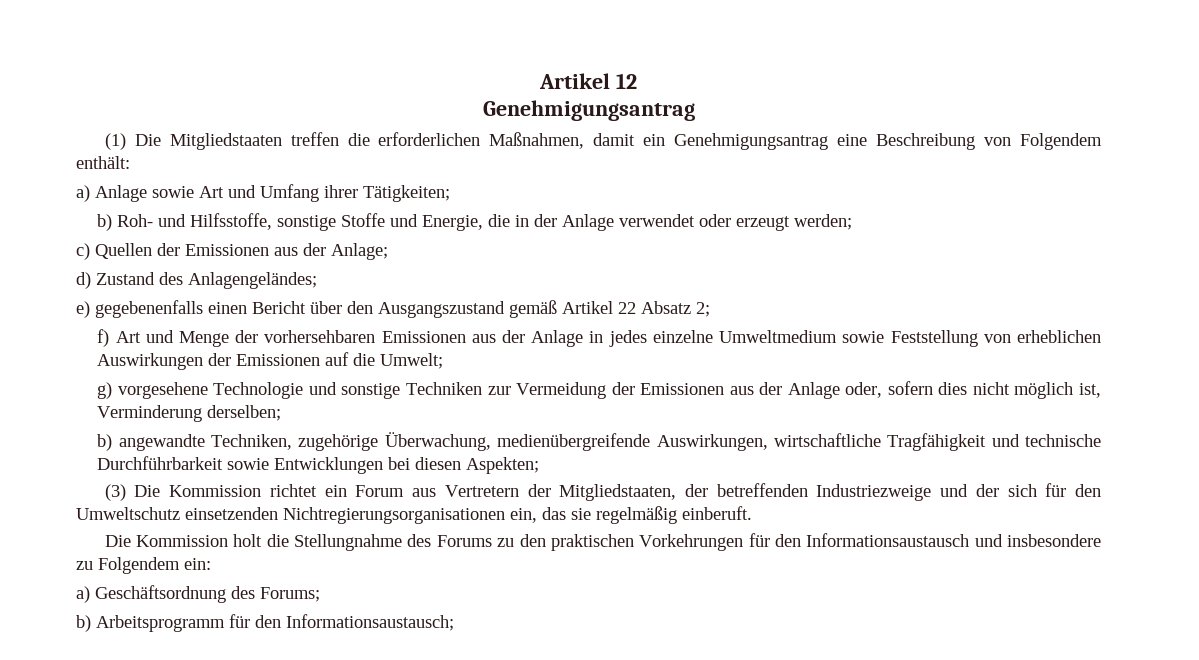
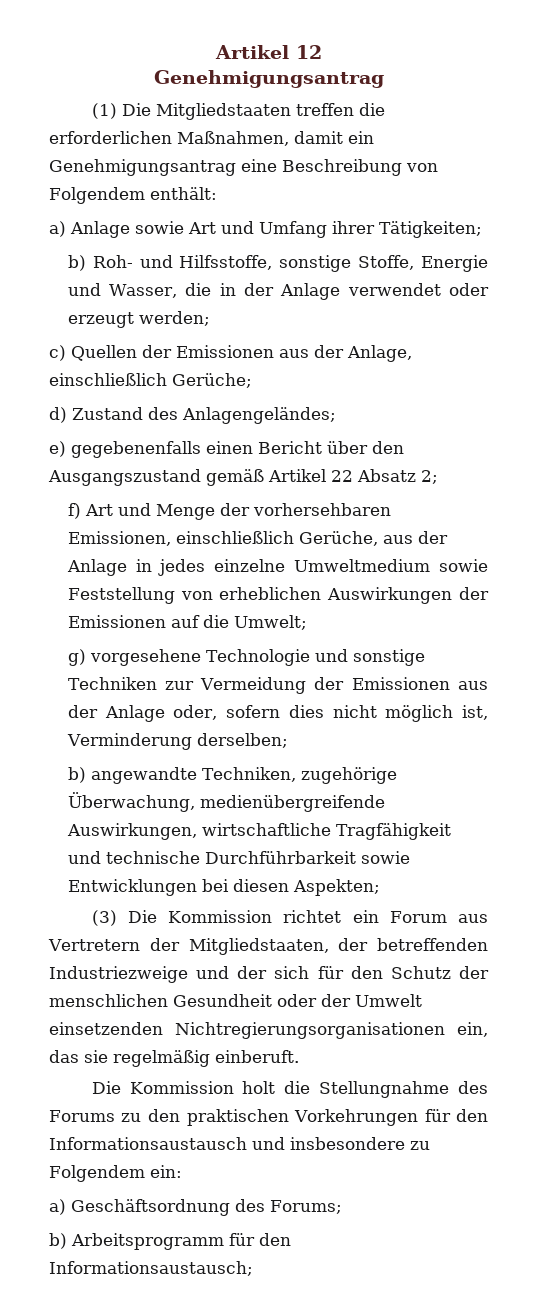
[341,213,484,231] Stoffe und Energie, -> [358,255,488,272] [67,283,178,298] Stoffe, Energie und Wasser,
[331,243,388,260] Anlage; -> [347,345,412,362] [49,373,252,388] Anlage, einschließlich Gerüche;
[381,331,466,343] Emissionen -> [67,531,378,546] Emissionen, einschließlich Gerüche,
[76,507,180,520] Umweltschutz -> [390,966,490,979] [49,994,422,1007] Schutz der menschlichen Gesundheit oder der Umwelt

